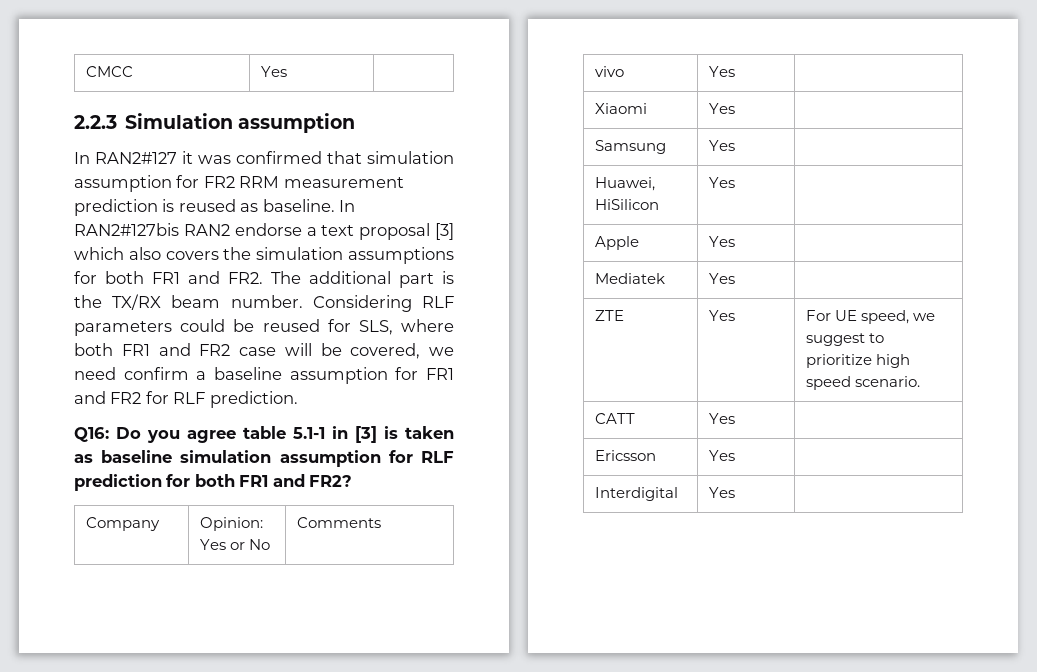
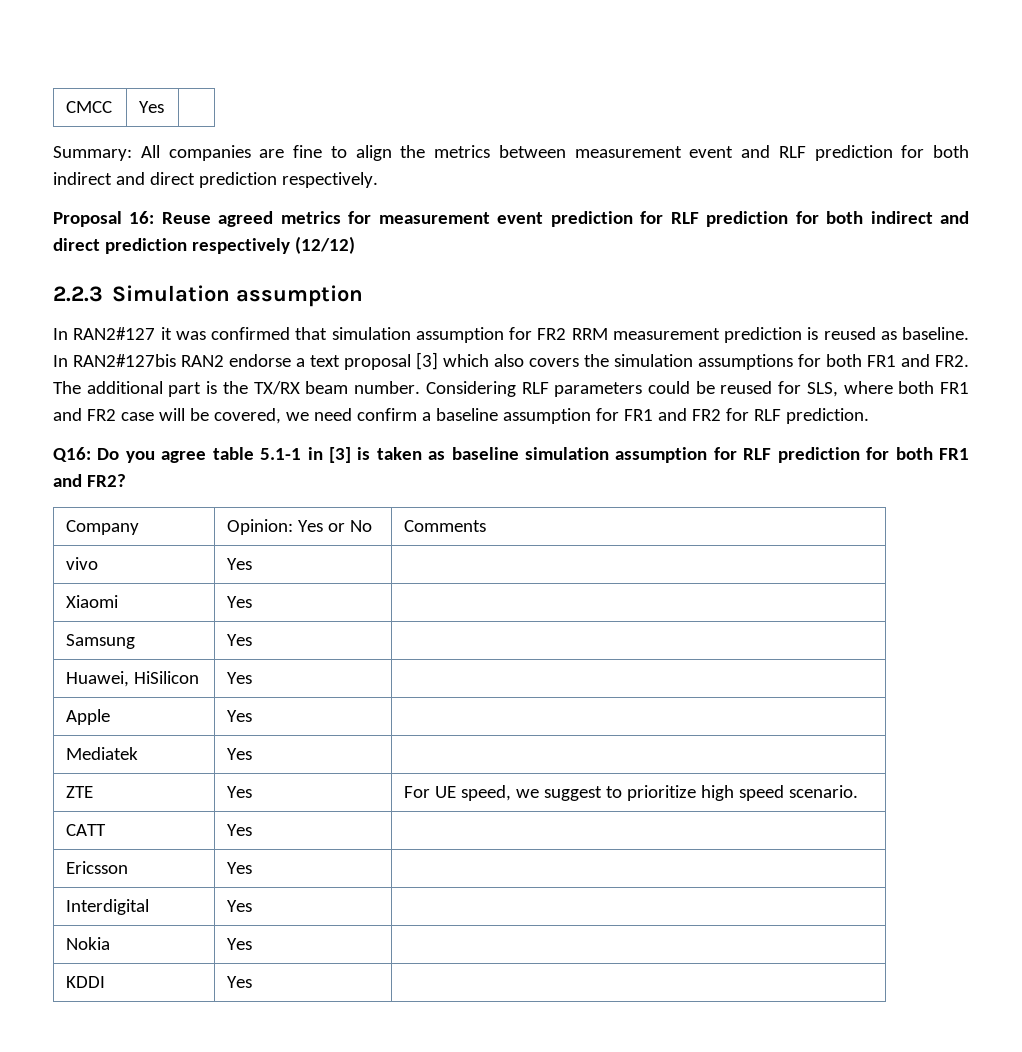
(288, 71) none -> [53,145,969,161] [53,172,378,188] [53,211,970,227] [53,236,355,254] // Summary: All companies are fine to align the metrics between measurement event and RLF prediction for both indirect and direct prediction respectively. // Proposal 16: Reuse agreed metrics for measurement event prediction for RLF prediction for both indirect and direct prediction respectively (12/12)
(736, 492) none -> [66,937,111,950] [227,938,253,950] [66,976,106,988] [227,976,253,988] // Nokia | Yes | // KDDI | Yes |

